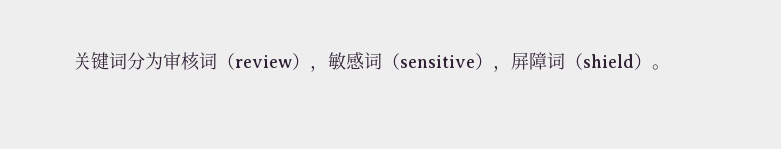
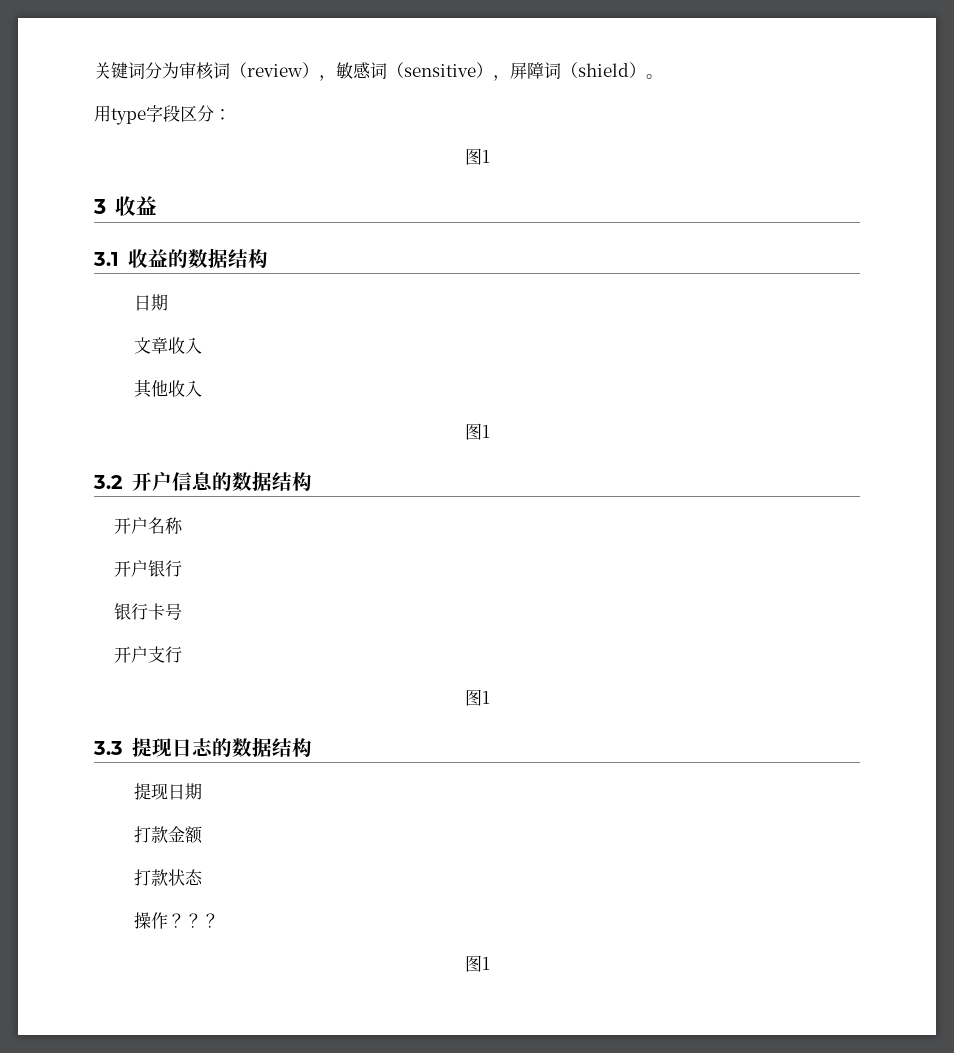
(670, 67) none -> [94,105,231,125] [464,148,490,165] [93,196,157,216] [93,248,268,268] [133,294,168,311] [133,337,202,354] [133,379,202,398] [464,423,490,440] [93,471,312,491] [113,517,183,534] [113,560,182,577] [113,603,182,620] [113,646,182,663] [464,689,490,706] [93,737,312,757] [133,783,202,800] [133,826,203,844] [133,869,203,886] [133,912,219,929] [464,955,490,972] // 用type字段区分： // 图1 // 3收益 // 3.1收益的数据结构 // 日期 // 文章收入 // 其他收入 // 图1 // 3.2开户信息的数据结构 // 开户名称 // 开户银行 // 银行卡号 // 开户支行 // 图1 // 3.3提现日志的数据结构 // 提现日期 // 打款金额 // 打款状态 // 操作？？？ // 图1

